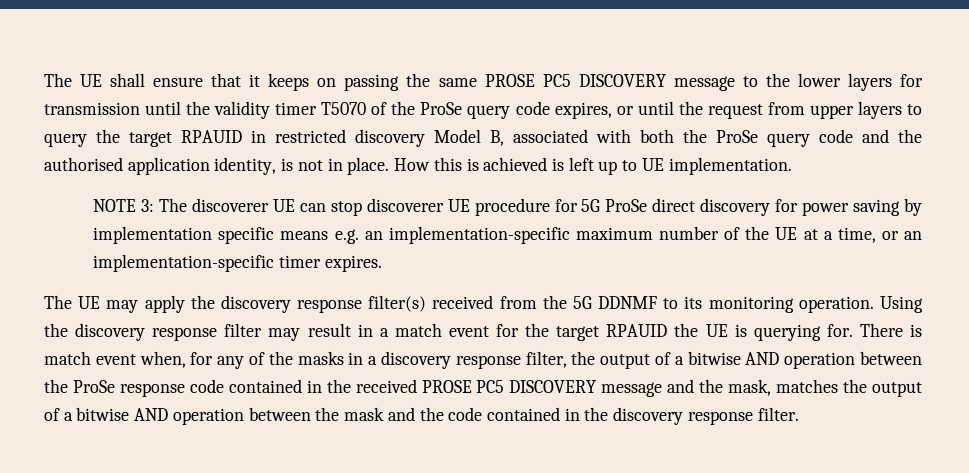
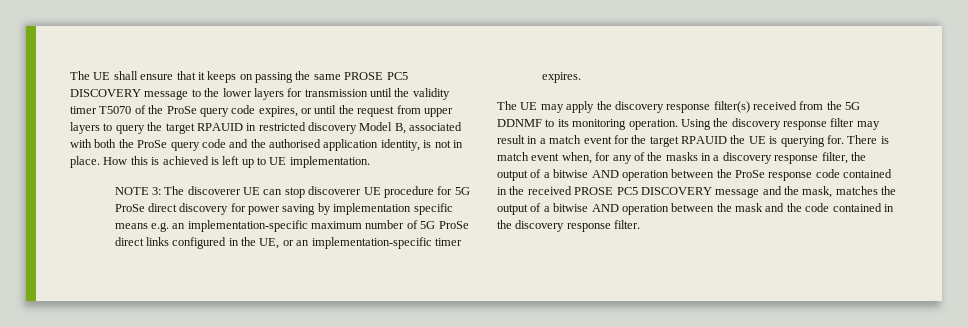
[745,226,876,243] the UE at a time, -> [420,221,469,229] [114,237,280,249] 5G ProSe direct links configured in the UE,

